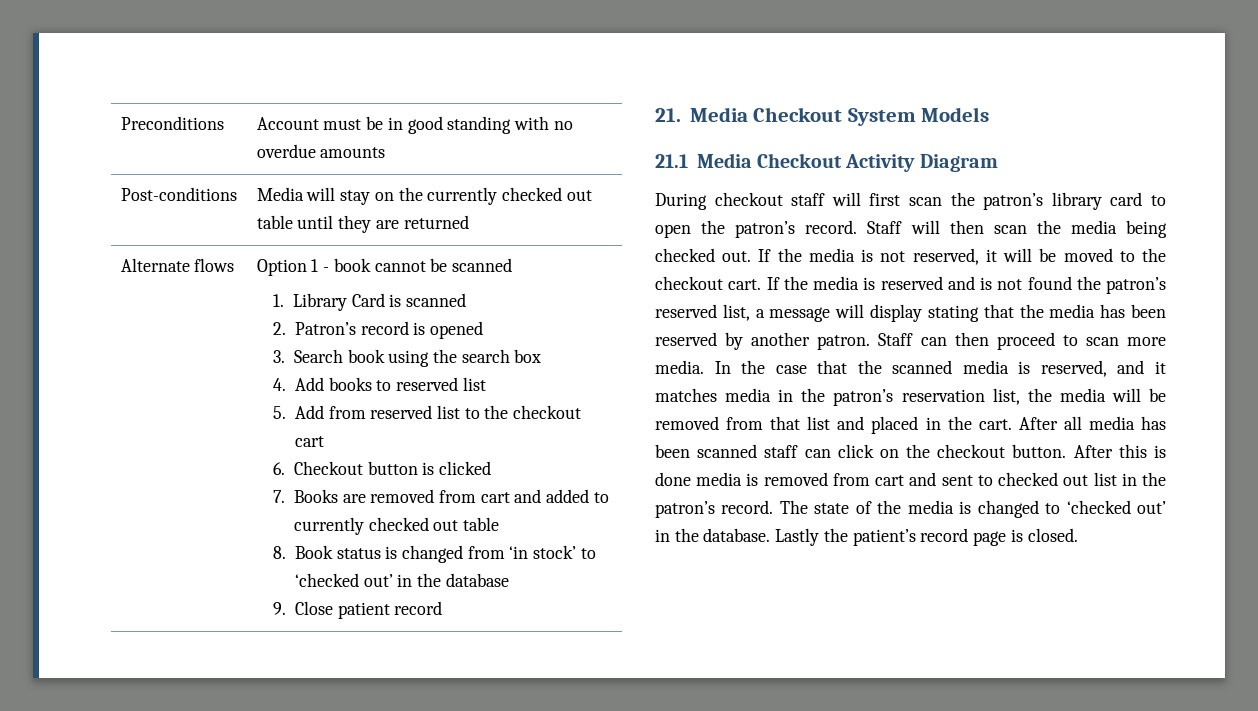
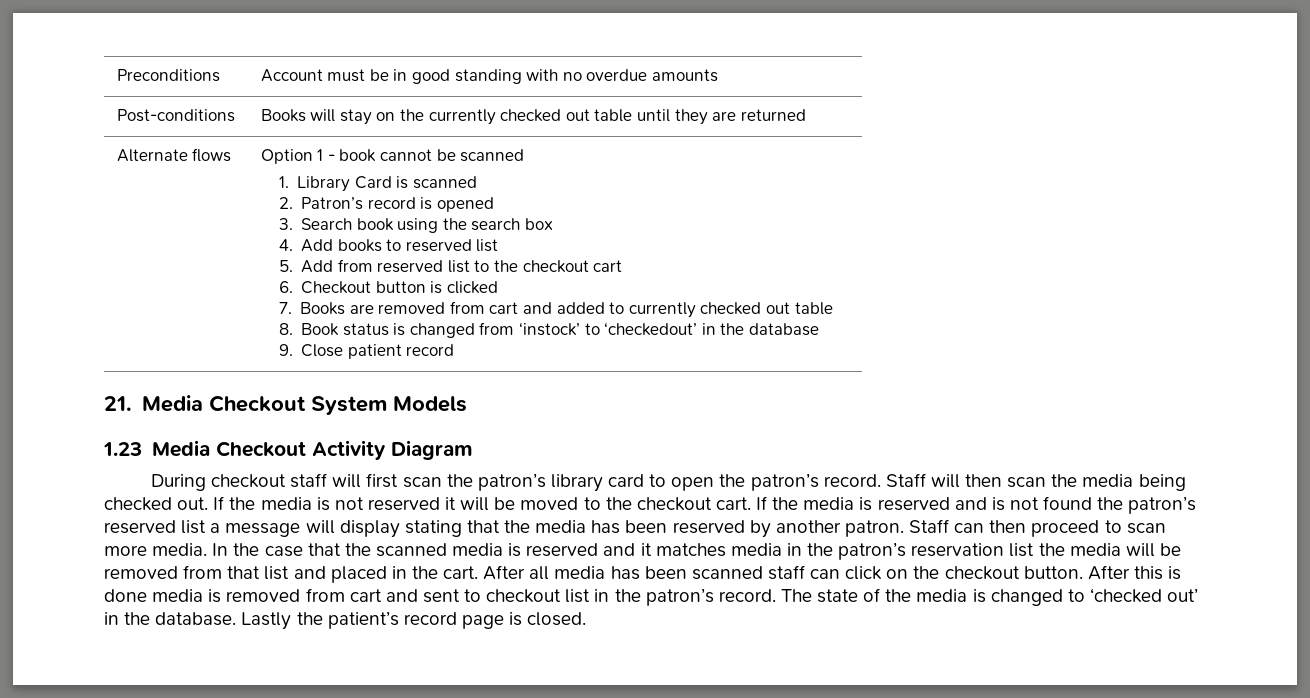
[256,187,304,201] Media -> [260,109,306,122] Books
[509,545,596,559] [294,573,393,587] ‘in stock’ to ‘checked out’ -> [518,322,698,336] ‘instock’ to ‘checkedout’
[655,154,688,168] 21.1 -> [103,442,142,456] 1.23
[912,248,979,265] reserved, -> [367,497,440,511] reserved
[722,304,750,321] list, -> [181,520,207,534] list
[1040,360,1107,377] reserved, -> [526,543,599,557] reserved
[992,388,1020,405] list, -> [1009,543,1035,557] list
[998,472,1089,486] checked out -> [486,589,562,603] checkout

